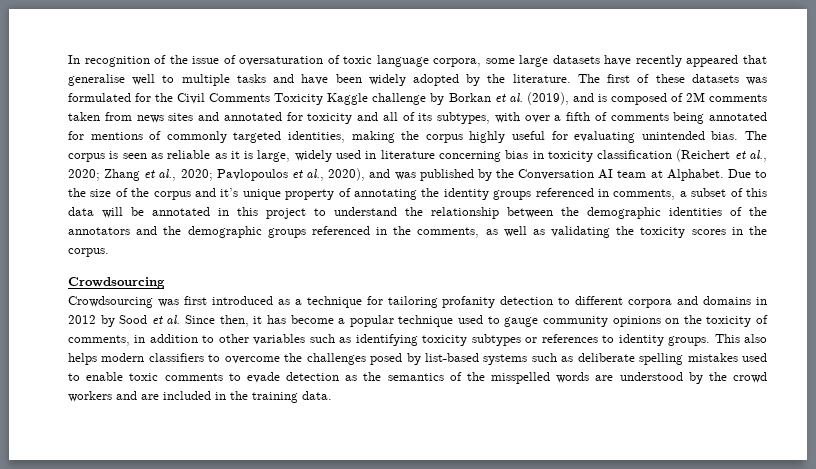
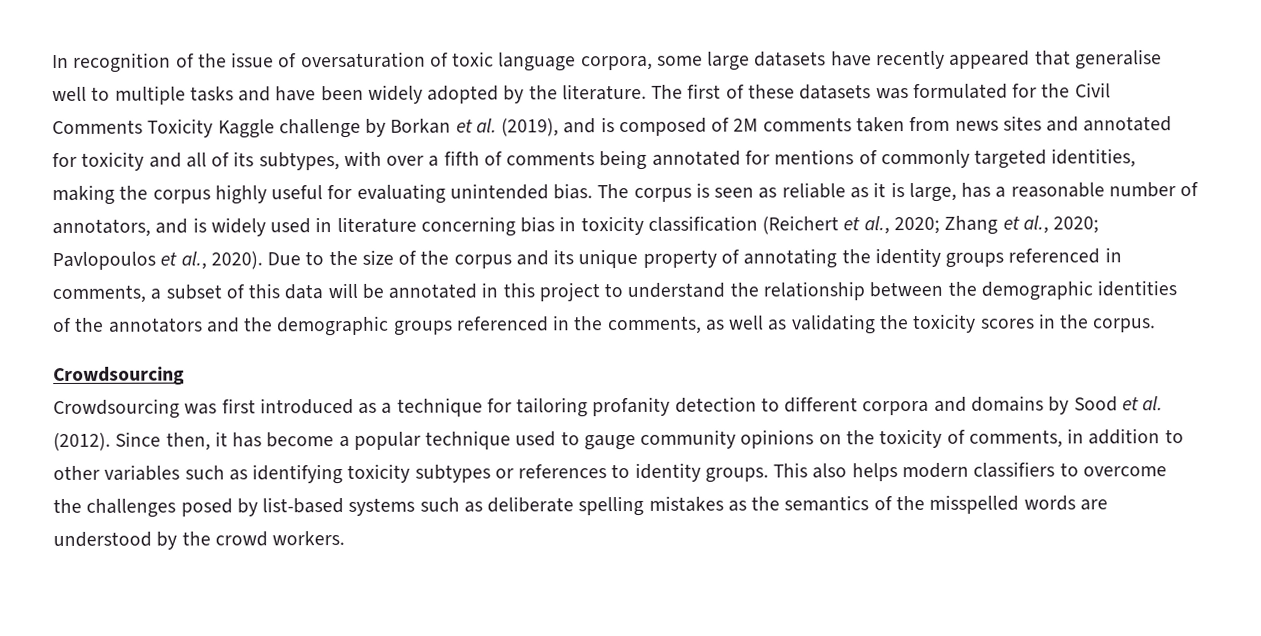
(291, 156) none -> [961,182,1200,198] [52,217,207,238] has a reasonable number of annotators, and is
[328,168,724,181] 2020), and was published by the Conversation AI team at Alphabet. -> [210,251,263,270] 2020).
[220,188,239,197] it’s -> [553,249,575,265] its
[756,297,767,305] [68,315,96,324] in 2012 -> (1044, 403) none
(181, 319) none -> [53,432,111,452] (2012).
[742,353,767,362] [68,372,339,383] used to enable toxic comments to evade detection -> (724, 503) none
[68,391,332,403] workers and are included in the training data. -> [272,530,346,546] workers.

